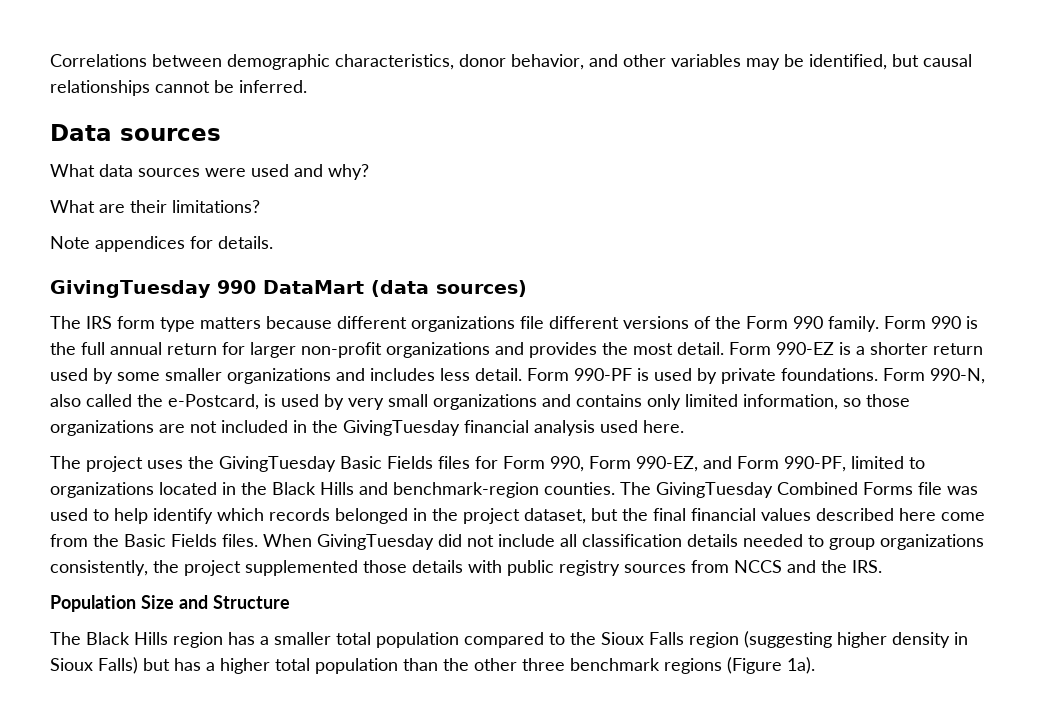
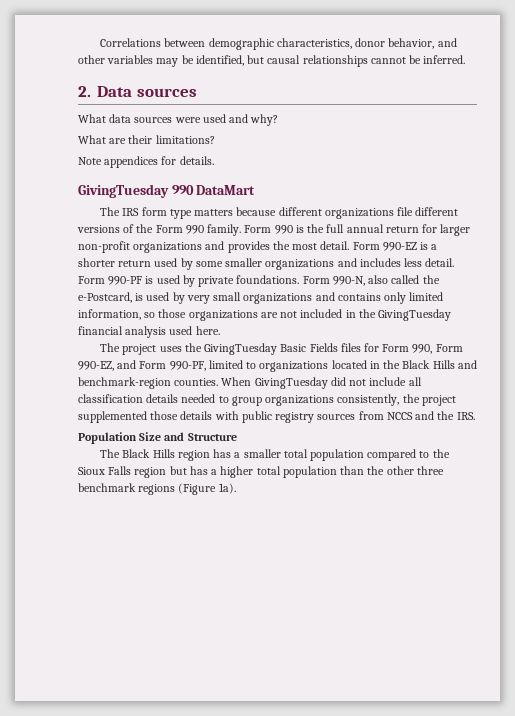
(307, 86) none -> [78,86,91,97] 2.
[370,280,527,297] (data sources) -> (256, 190) none
[620,482,978,498] [50,508,985,524] [50,534,258,547] The GivingTuesday Combined Forms file was used to help identify which records belonged in the project dataset, but the final financial values described here come from the Basic Fields files. -> (219, 382) none
[744,631,968,648] [50,657,138,674] (suggesting higher density in Sioux Falls) -> (167, 472) none

